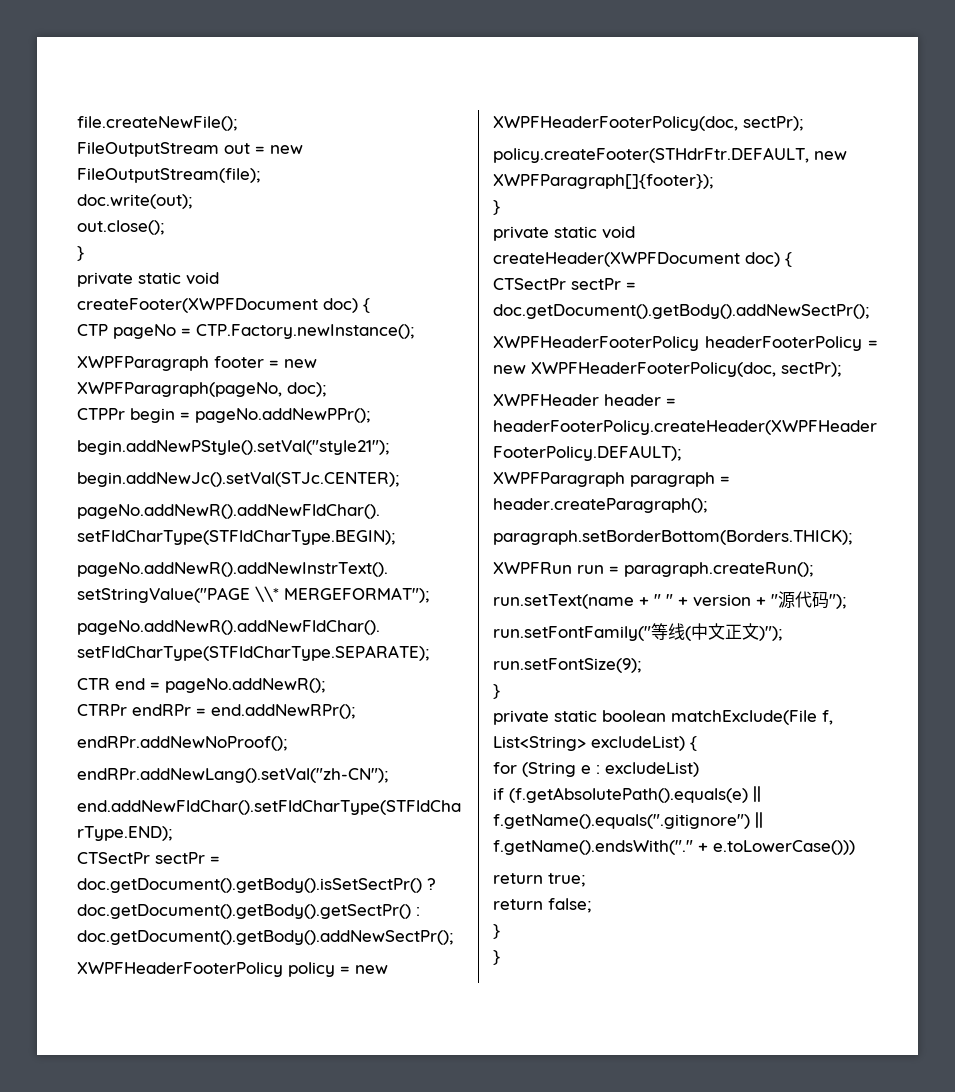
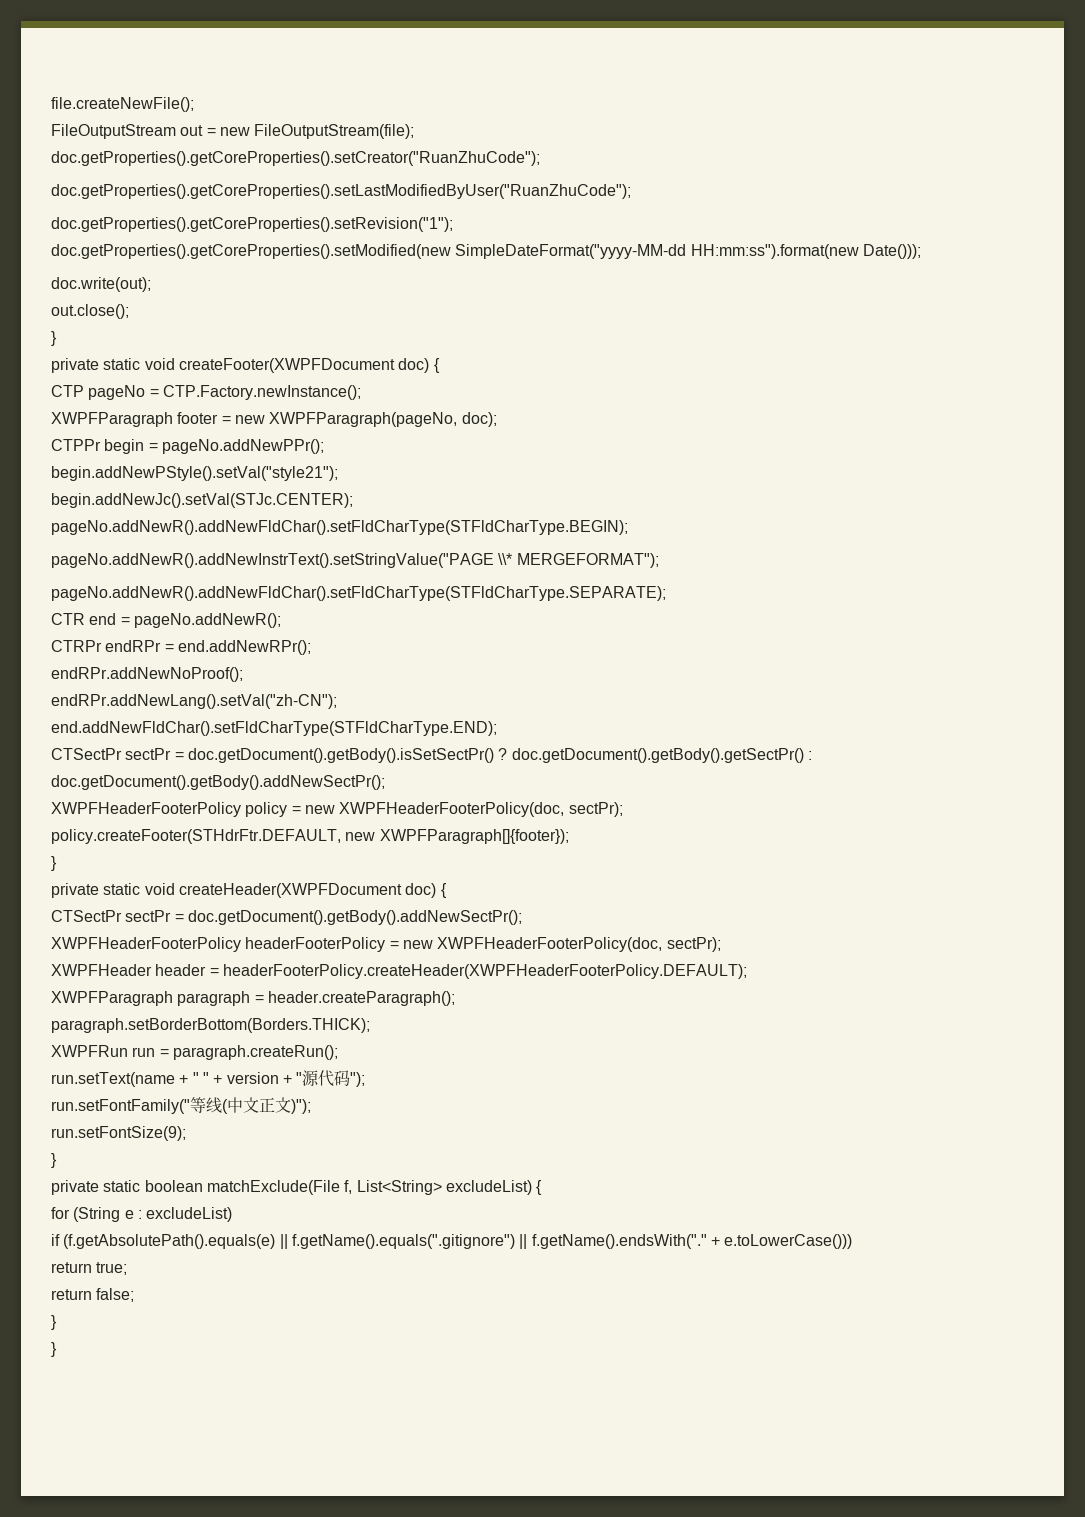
(260, 175) none -> [51,151,540,166] [51,184,631,199] [51,217,453,232] [51,244,921,259] // doc.getProperties().getCoreProperties().setCreator("RuanZhuCode"); // doc.getProperties().getCoreProperties().setLastModifiedByUser("RuanZhuCode"); // doc.getProperties().getCoreProperties().setRevision("1"); // doc.getProperties().getCoreProperties().setModified(new SimpleDateFormat("yyyy-MM-dd HH:mm:ss").format(new Date()));

